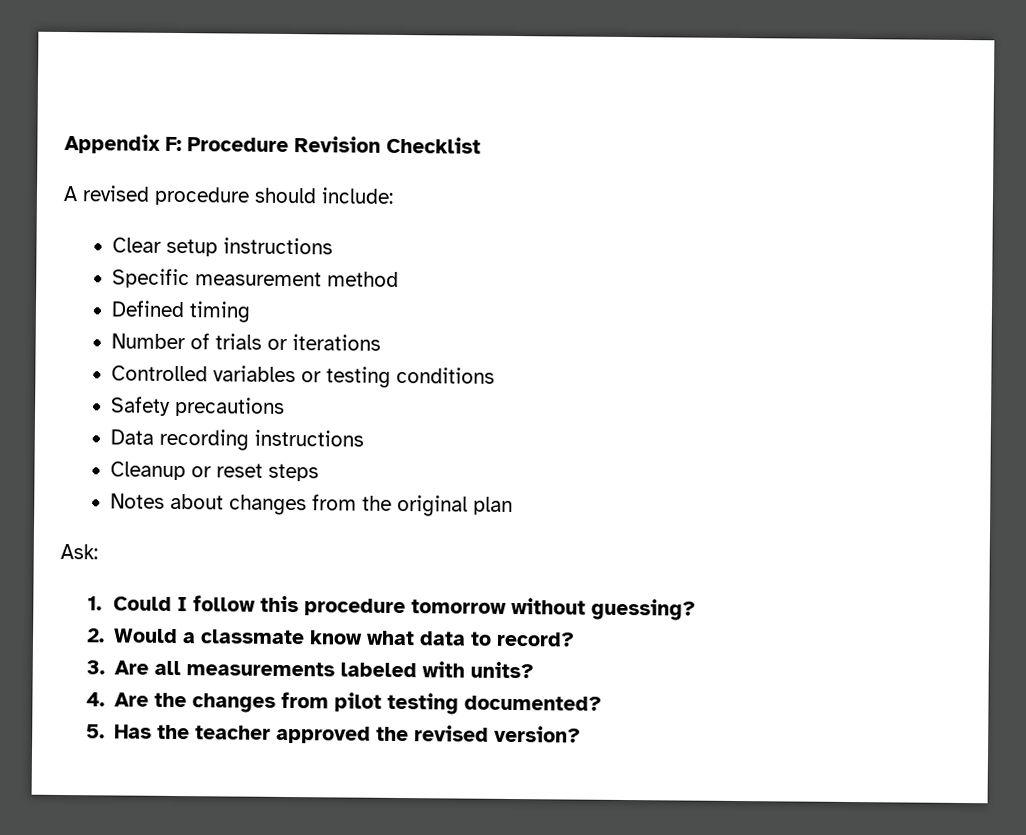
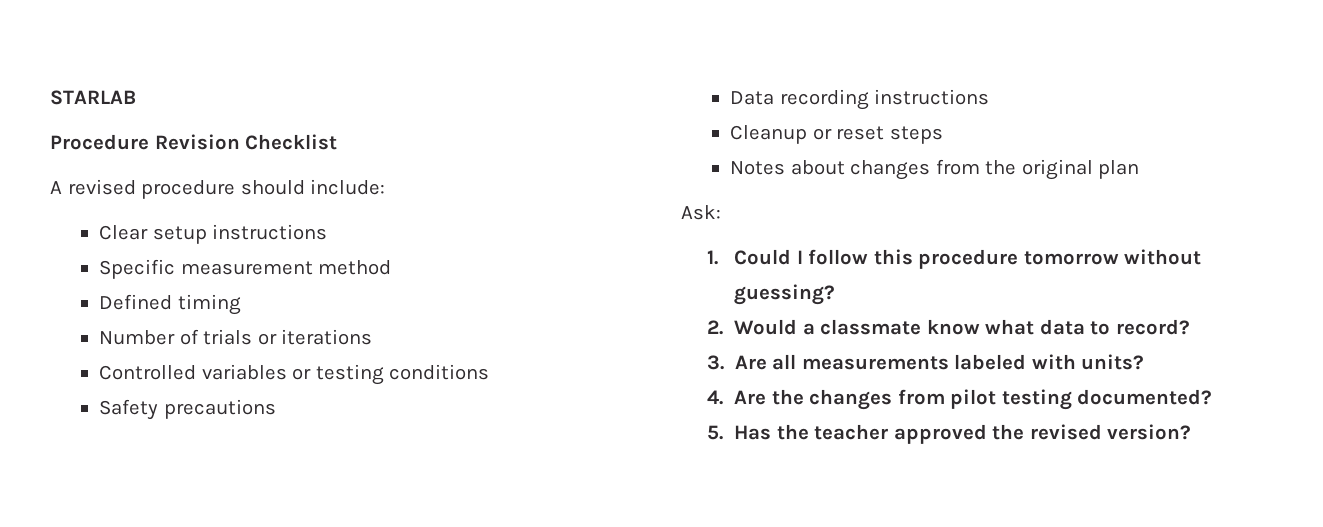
[64,133,182,154] Appendix F: -> [50,90,136,105] STARLAB //

